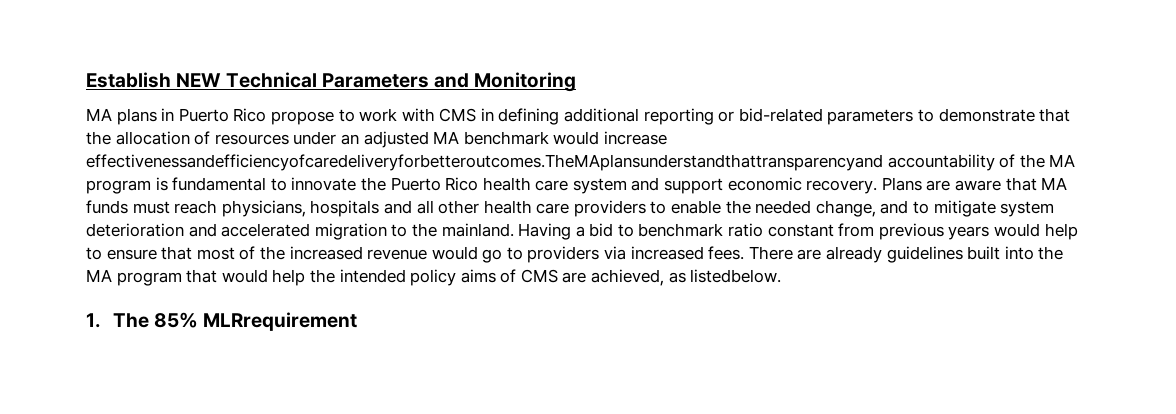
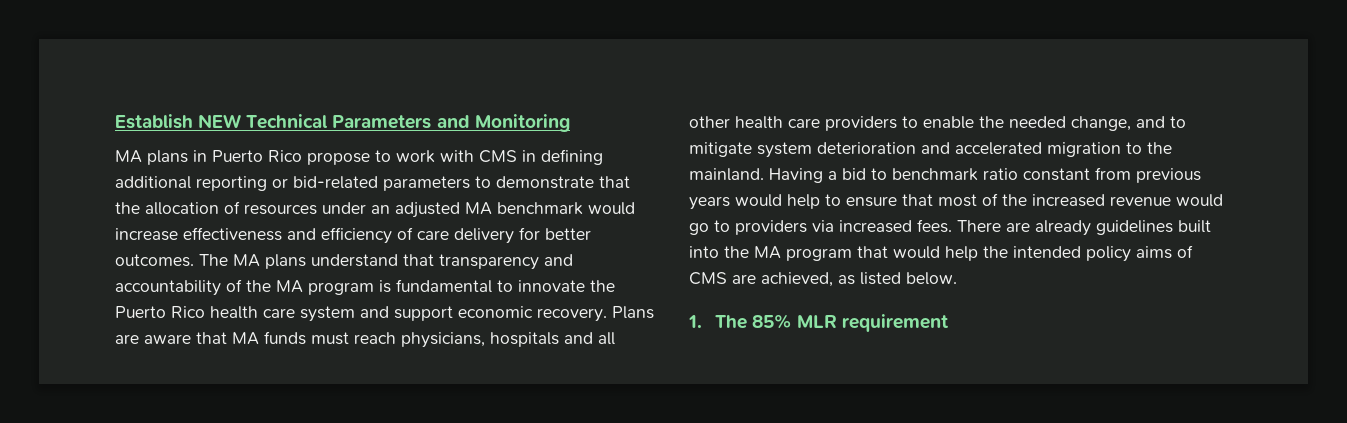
[86,154,883,171] effectivenessandefficiencyofcaredeliveryforbetteroutcomes.TheMAplansunderstandthattransparencyand -> [183,227,591,244] [115,254,573,270] effectiveness and efficiency of care delivery for better outcomes. The MA plans understand that transparency and
[690,269,782,283] listedbelow. -> [860,272,957,285] listed below.
[203,312,358,331] MLRrequirement -> [797,314,949,332] MLR requirement

